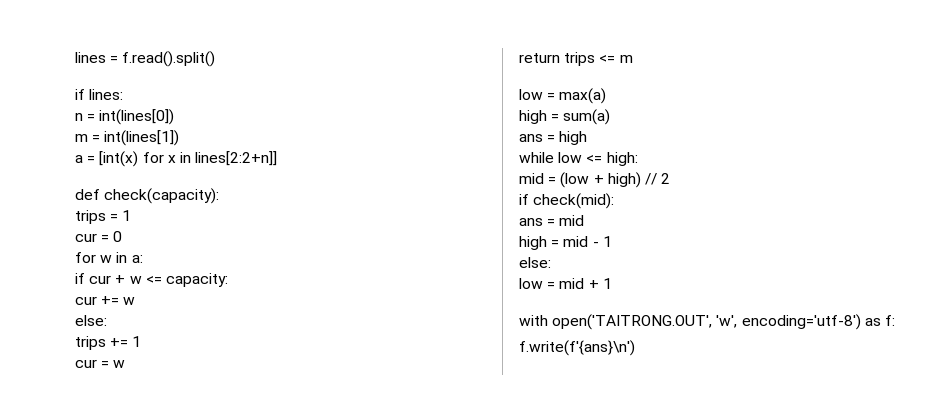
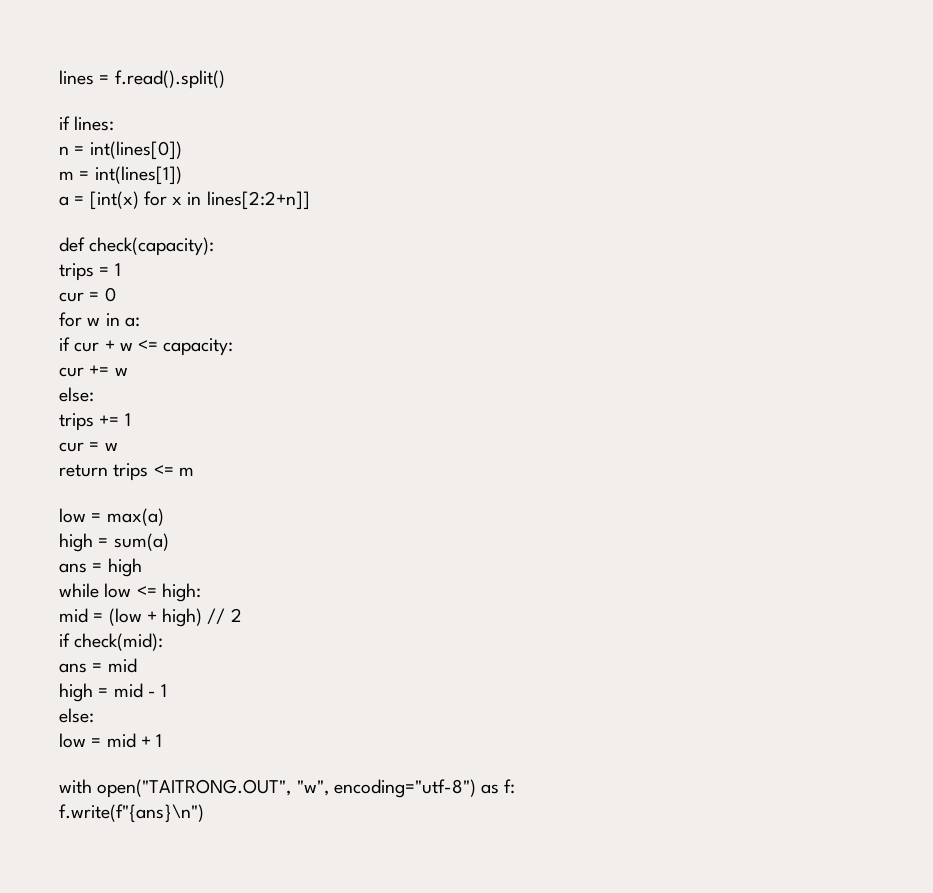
[552,314,861,330] open('TAITRONG.OUT', 'w', encoding='utf-8') -> [97,779,476,798] open("TAITRONG.OUT", "w", encoding="utf-8")
[519,340,635,356] f.write(f'{ans}\n') -> [59,804,204,823] f.write(f"{ans}\n")

